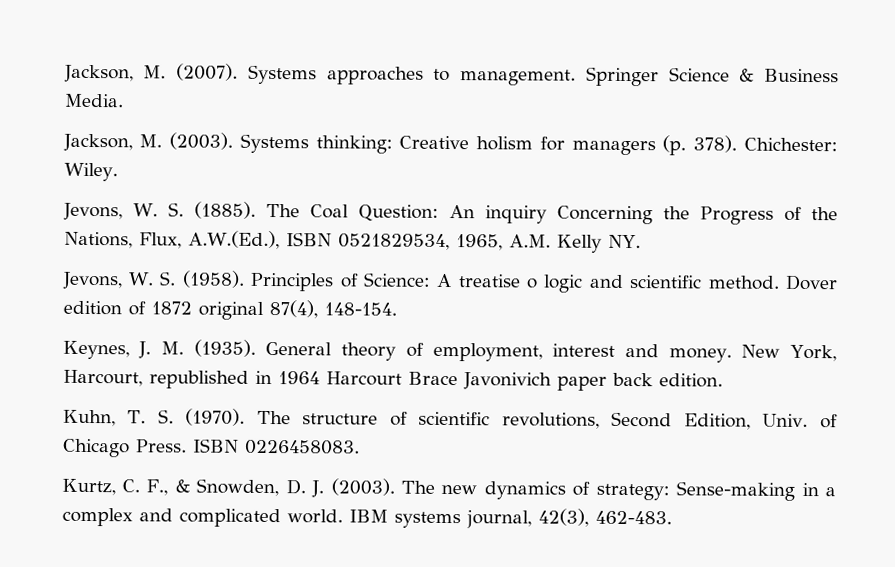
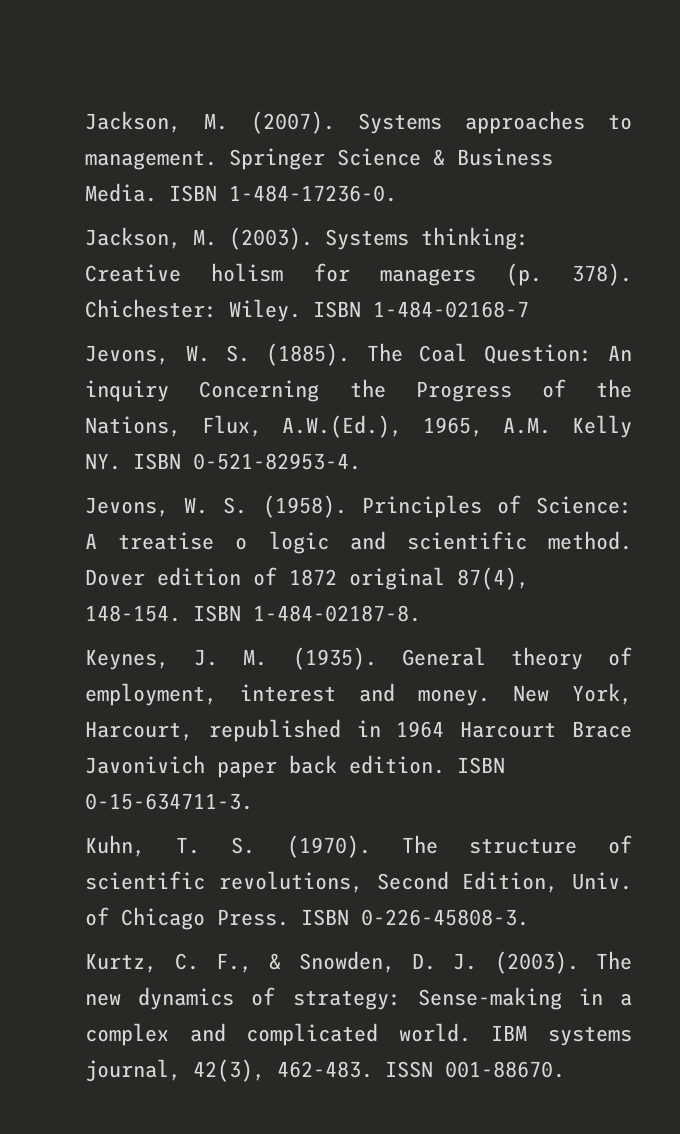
(124, 100) none -> [169,185,398,202] ISBN 1-484-17236-0.
(118, 172) none -> [313,301,530,318] ISBN 1-484-02168-7
[285,232,450,251] ISBN 0521829534, -> (403, 426) none
(641, 241) none -> [133,453,362,470] ISBN 0-521-82953-4.
(397, 309) none -> [193,605,422,622] ISBN 1-484-02187-8.
(723, 380) none -> [457,757,506,774] [85,793,254,810] ISBN 0-15-634711-3.
[244,439,360,455] 0226458083. -> [361,909,530,926] 0-226-45808-3.
(672, 517) none -> [385,1061,566,1078] ISSN 001-88670.

